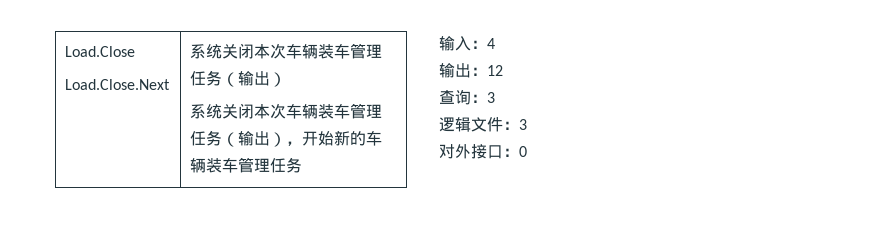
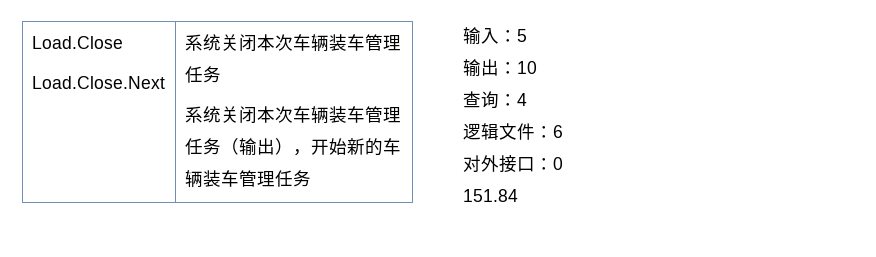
[222,71,287,87] （输出） -> (221, 74) none
[487,38,495,49] 4 -> [517,29,527,42] 5
[487,65,503,76] 12 -> [517,61,537,74] 10
[487,92,495,103] 3 -> [517,93,527,106] 4
[519,119,527,130] 3 -> [553,125,563,138] 6
(527, 151) none -> [463,189,518,202] // 151.84

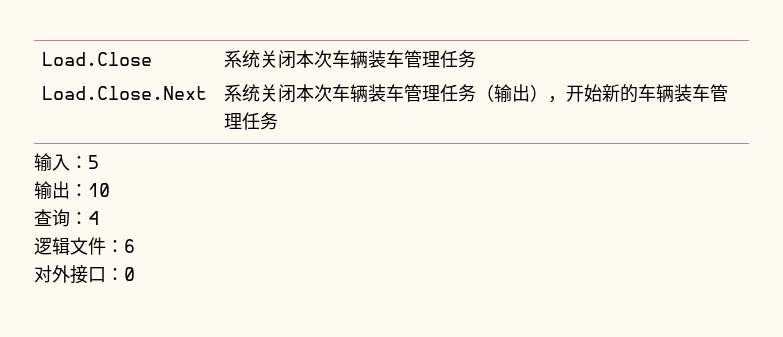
[463,189,518,202] // 151.84 -> (135, 274) none

